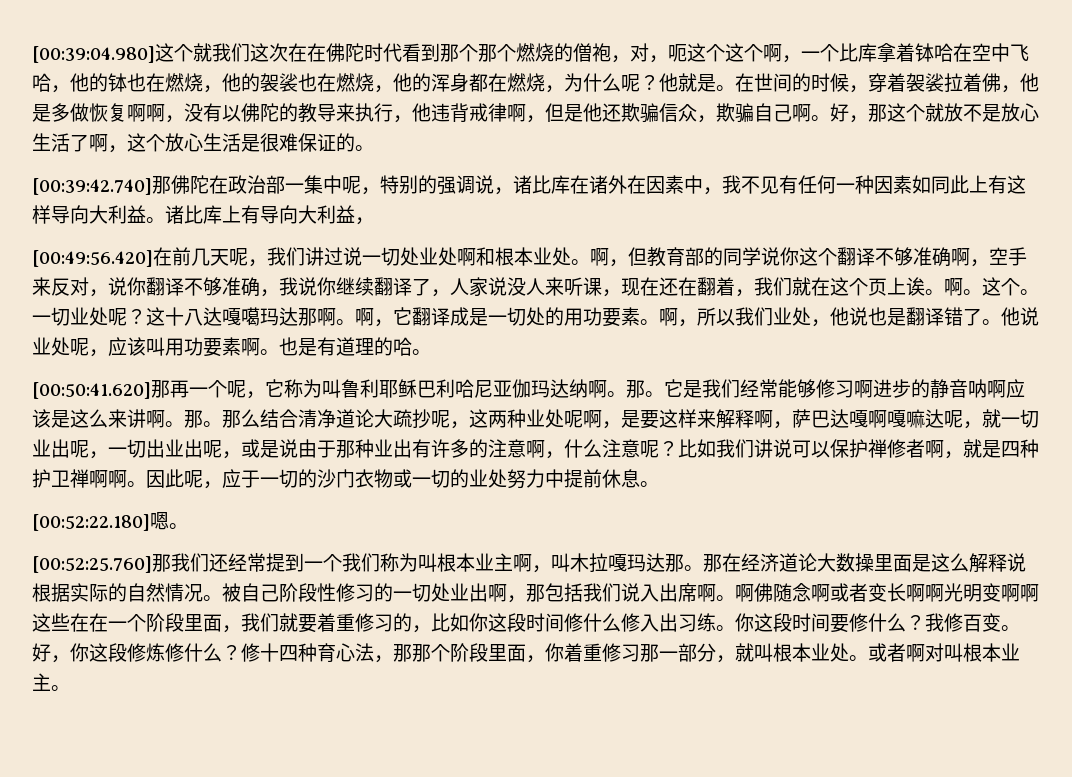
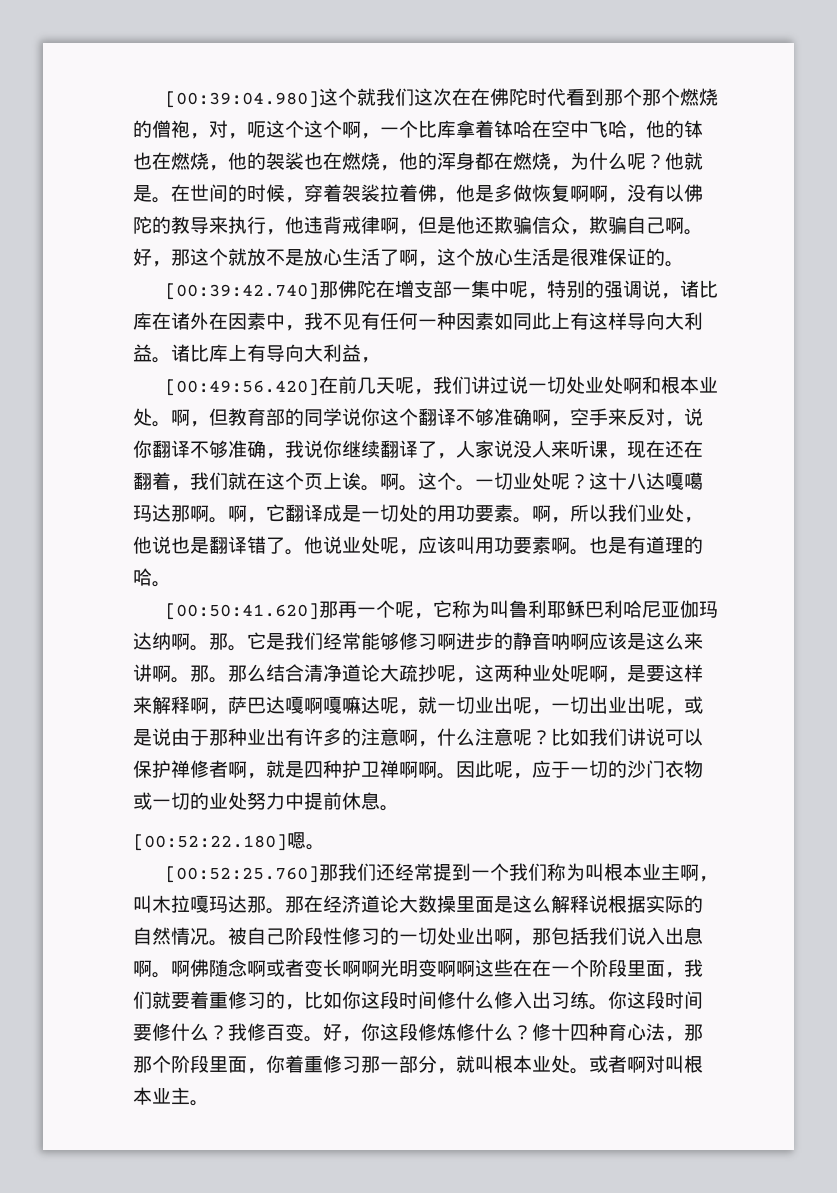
[228,175,266,194] 政治 -> [394,280,433,298] 增支
[678,583,697,602] 席 -> [684,927,703,945] 息

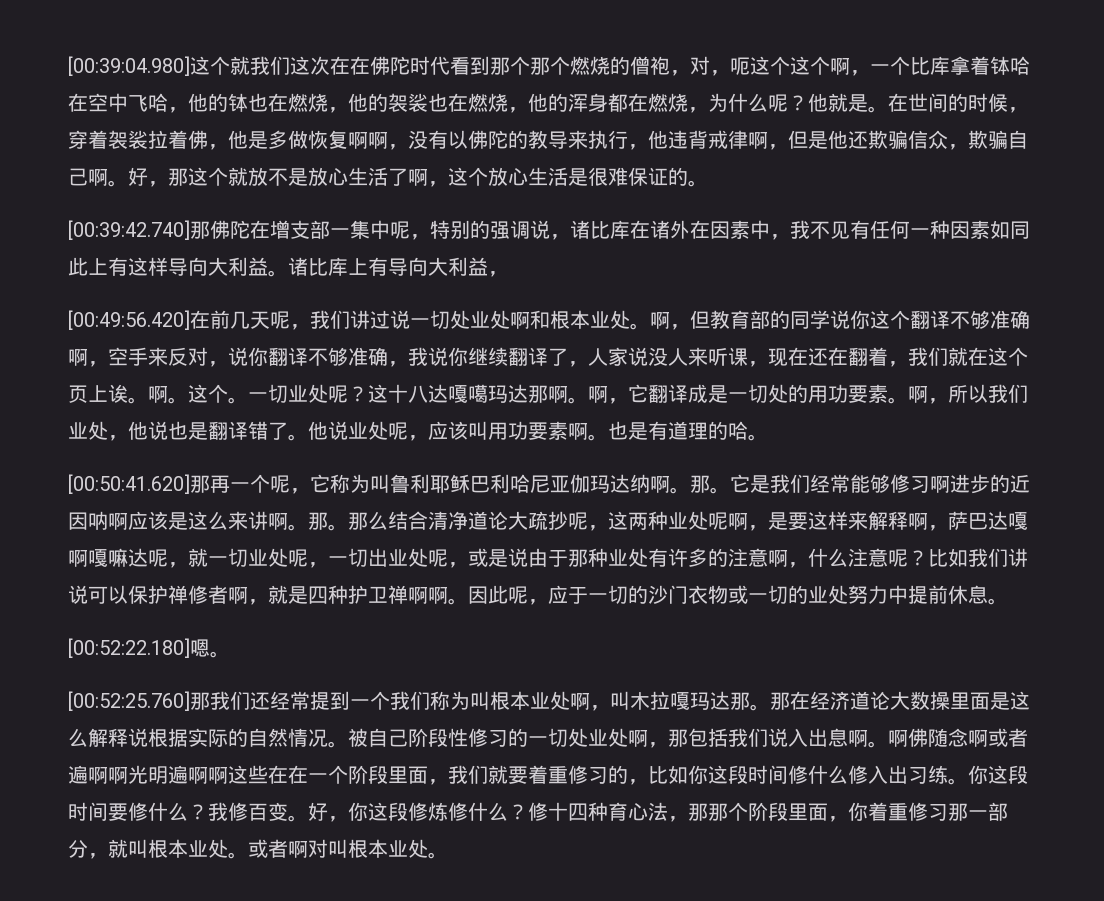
[513,632,551,650] 静音 -> [1010,474,1030,493] [68,512,88,530] 近因
[494,696,513,714] 出 -> [268,548,288,567] 处
[627,696,646,714] 出 -> [408,548,428,567] 处
[266,728,285,746] 出 -> [628,548,648,567] 处
[660,863,680,881] 主 -> [550,691,570,710] 处
[475,927,494,945] 出 -> [608,728,628,747] 处
[304,959,342,977] 变长 -> [68,765,88,784] 遍
[418,959,437,977] 变 -> [168,765,188,784] 遍
[171,1087,190,1105] 主 -> [408,839,428,858] 处

